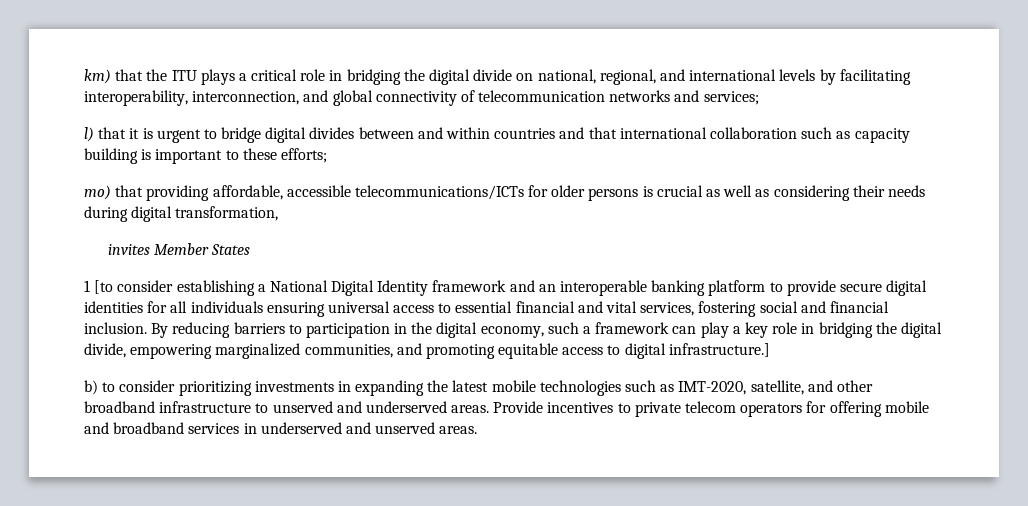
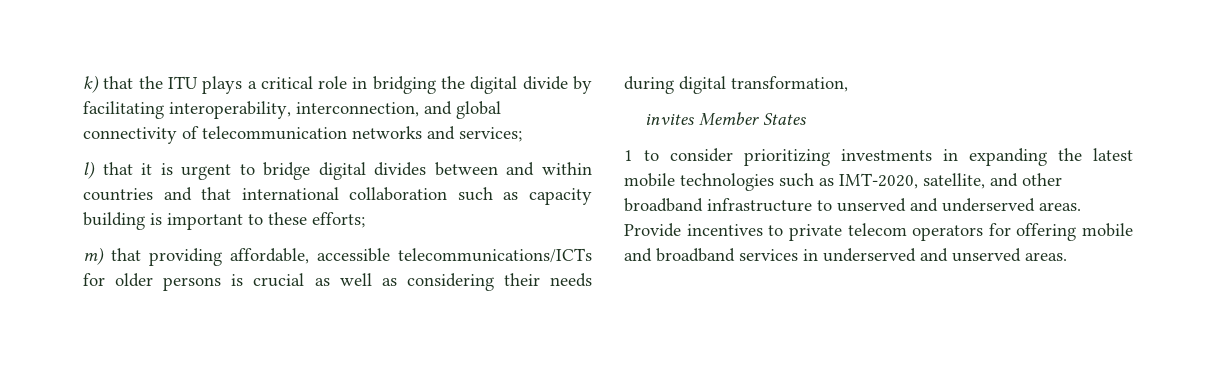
[84,69,111,84] km) -> [83,75,99,93] k)
[516,69,816,85] on national, regional, and international levels -> (568, 83) none
[84,185,111,200] mo) -> [83,247,104,265] m)
[94,280,928,296] [84,301,889,317] [84,322,942,338] [84,343,770,359] [84,380,98,395] [to consider establishing a National Digital Identity framework and an interoperable banking platform to provide secure digital identities for all individuals ensuring universal access to essential financial and vital services, fostering social and financial inclusion. By reducing barriers to participation in the digital economy, such a framework can play a key role in bridging the digital divide, empowering marginalized communities, and promoting equitable access to digital infrastructure.] // b) -> (633, 155) none

